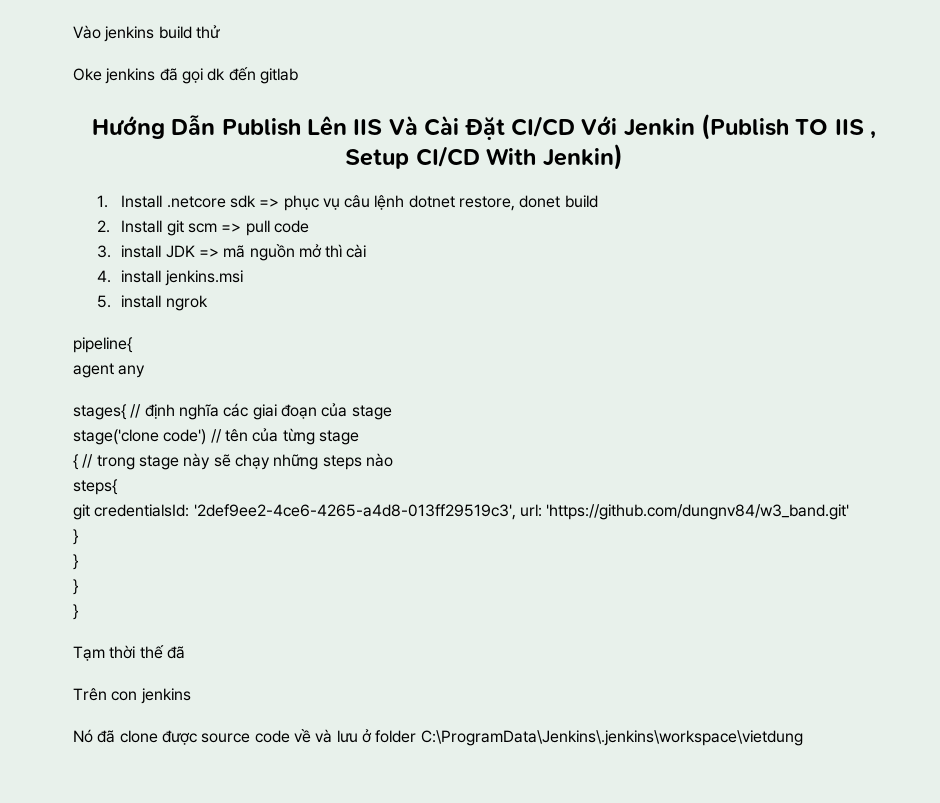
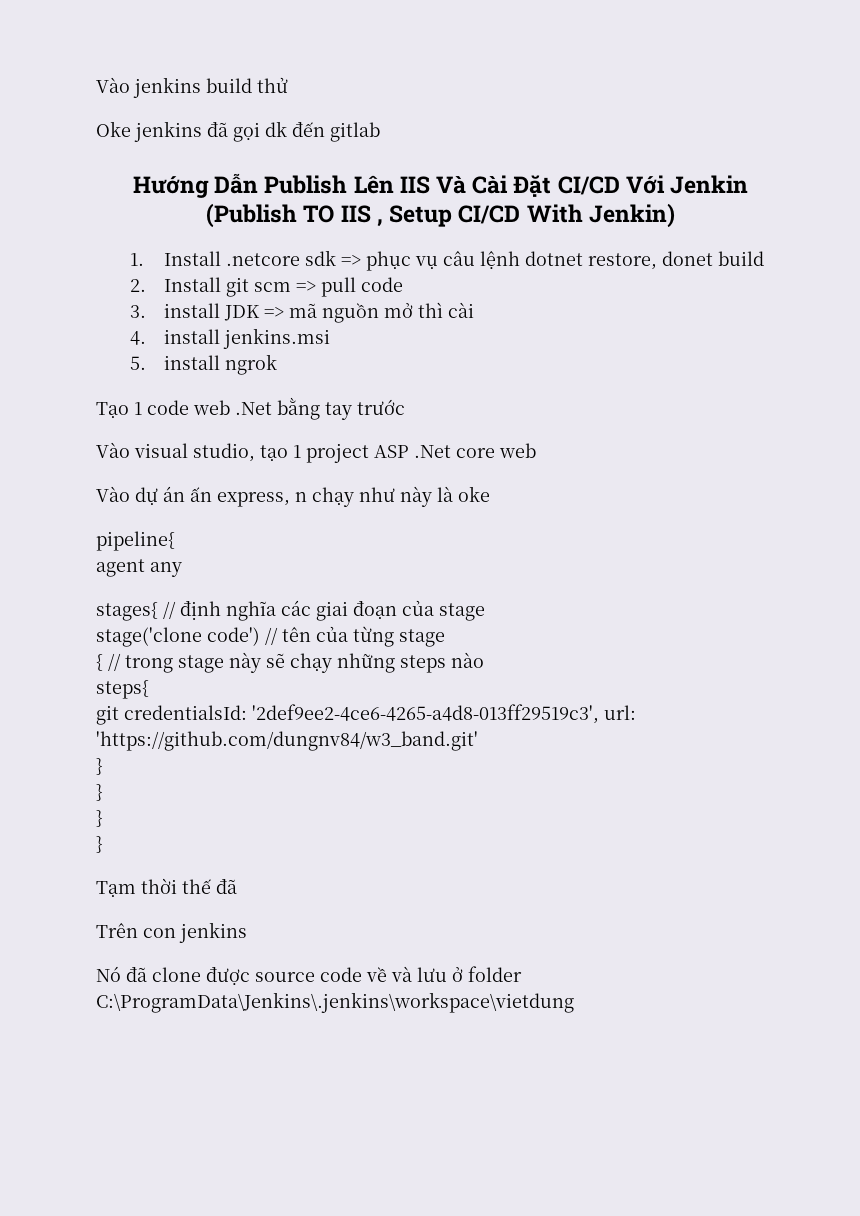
(208, 303) none -> [96,397,405,420] [96,442,536,463] [96,486,490,507] // Tạo 1 code web .Net bằng tay trước // Vào visual studio, tạo 1 project ASP .Net core web // Vào dự án ấn express, n chạy như này là oke

